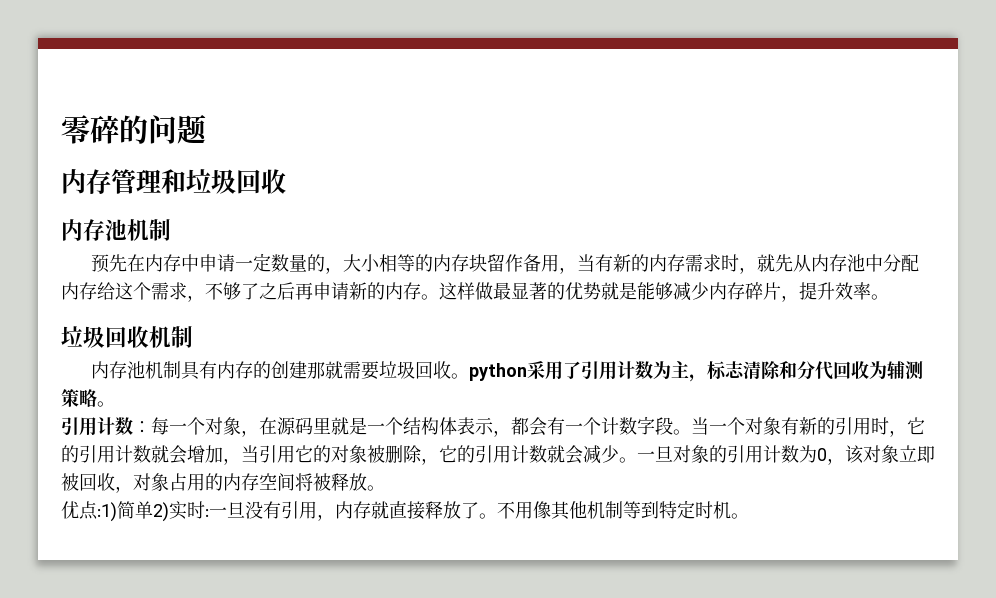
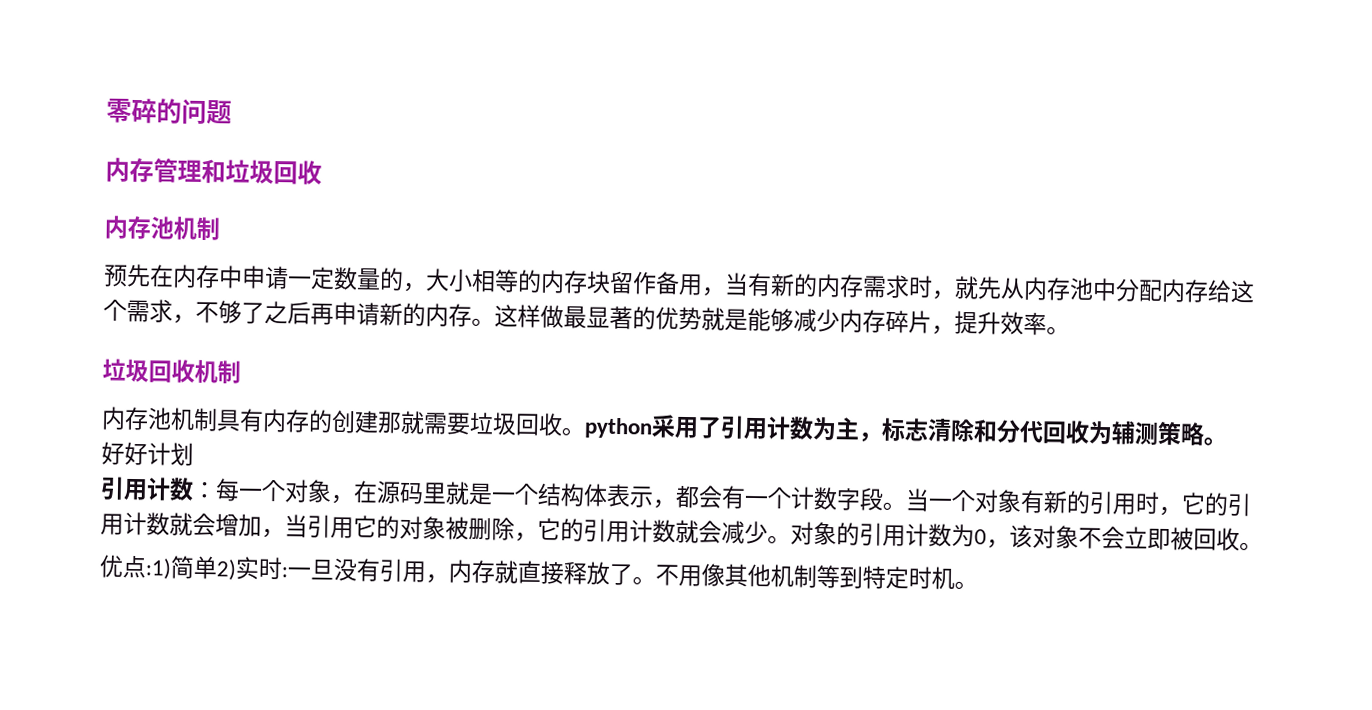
(115, 404) none -> [101,441,194,466] // 好好计划
[637,446,673,462] 一旦 -> (791, 539) none
(899, 454) none -> [1078,526,1125,550] 不会
[115,473,367,493] ，对象占用的内存空间将被释放 -> (1240, 539) none

